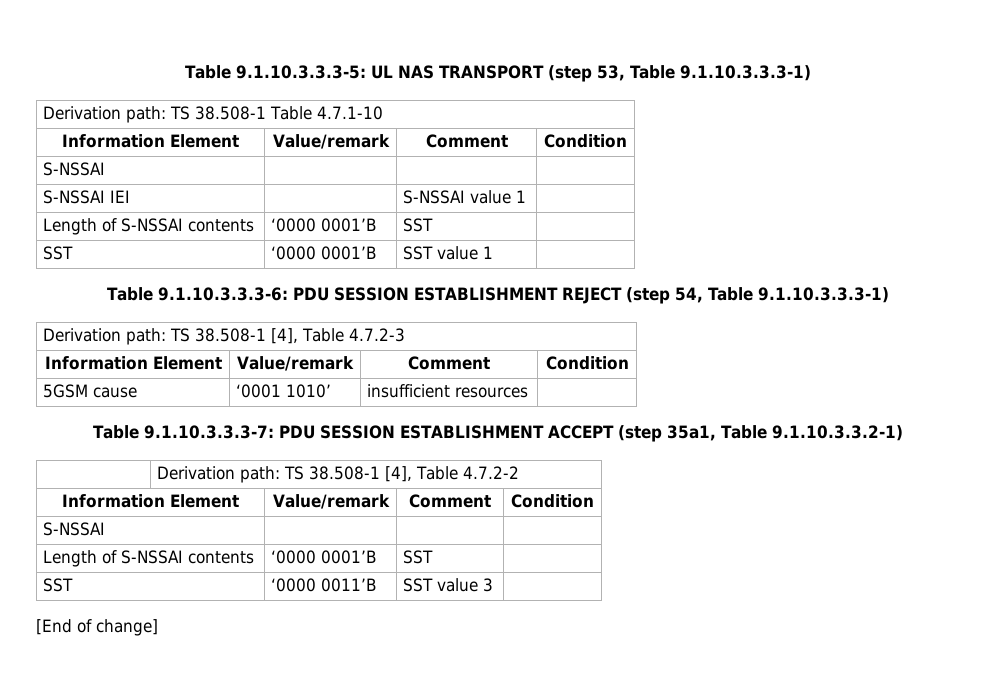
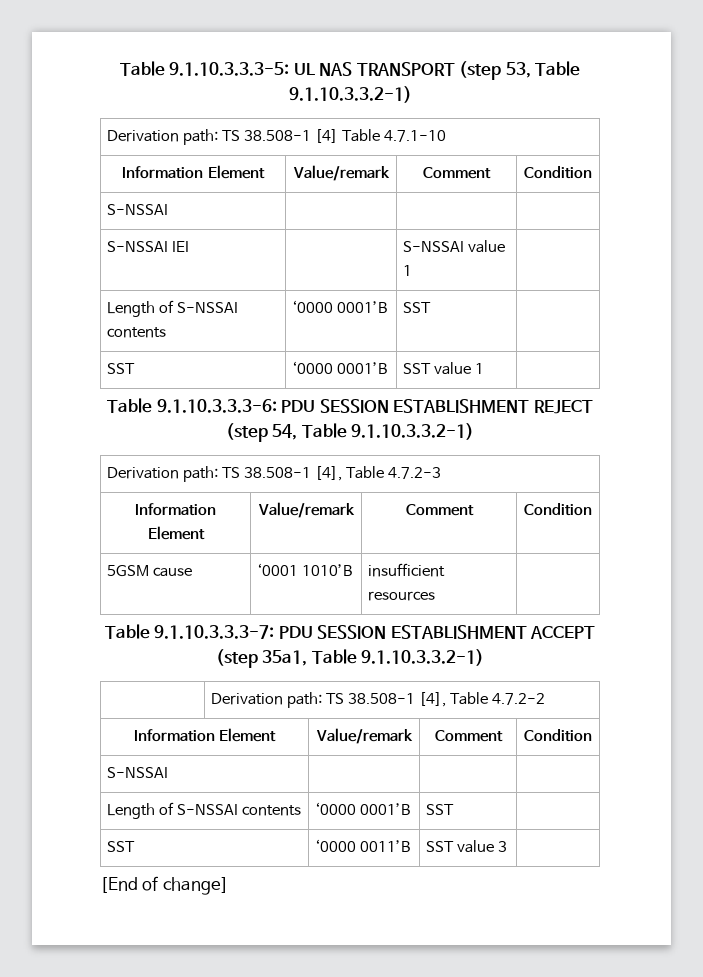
[680,65,812,81] [43,106,267,123] 9.1.10.3.3.3-1) // Derivation path: TS 38.508-1 -> [288,86,412,103] [106,129,338,145] 9.1.10.3.3.2-1) // Derivation path: TS 38.508-1 [4]
[758,287,890,303] 9.1.10.3.3.3-1) -> [351,423,475,440] 9.1.10.3.3.2-1)
[286,384,332,398] 1010’ -> [301,564,352,576] 1010’B

